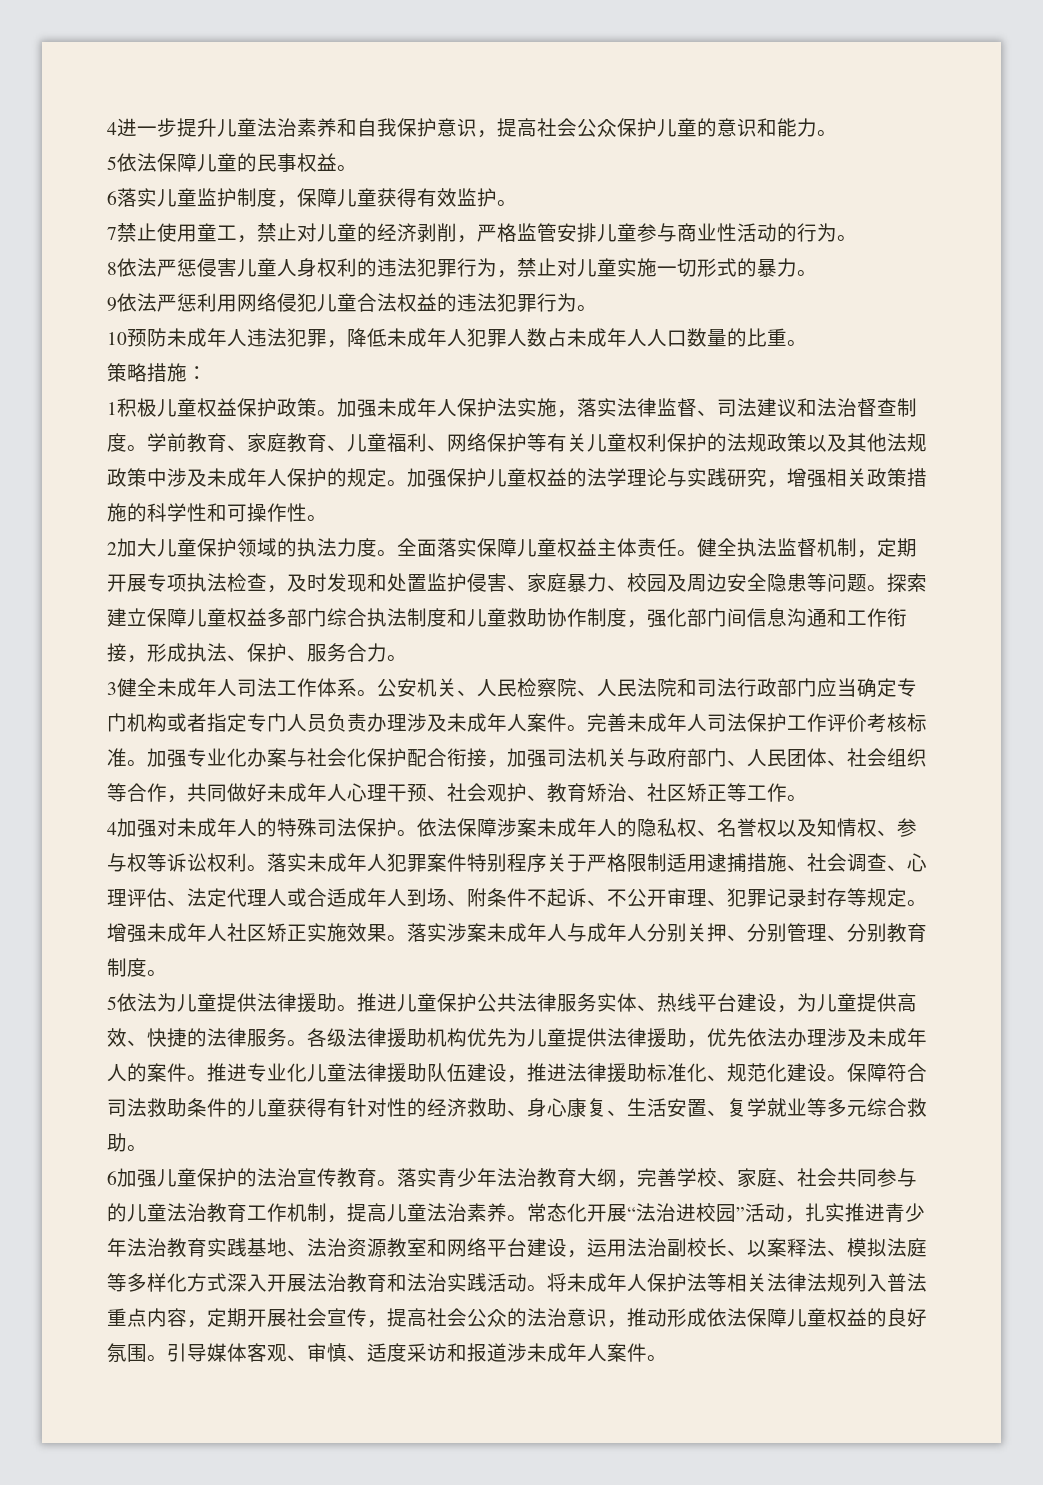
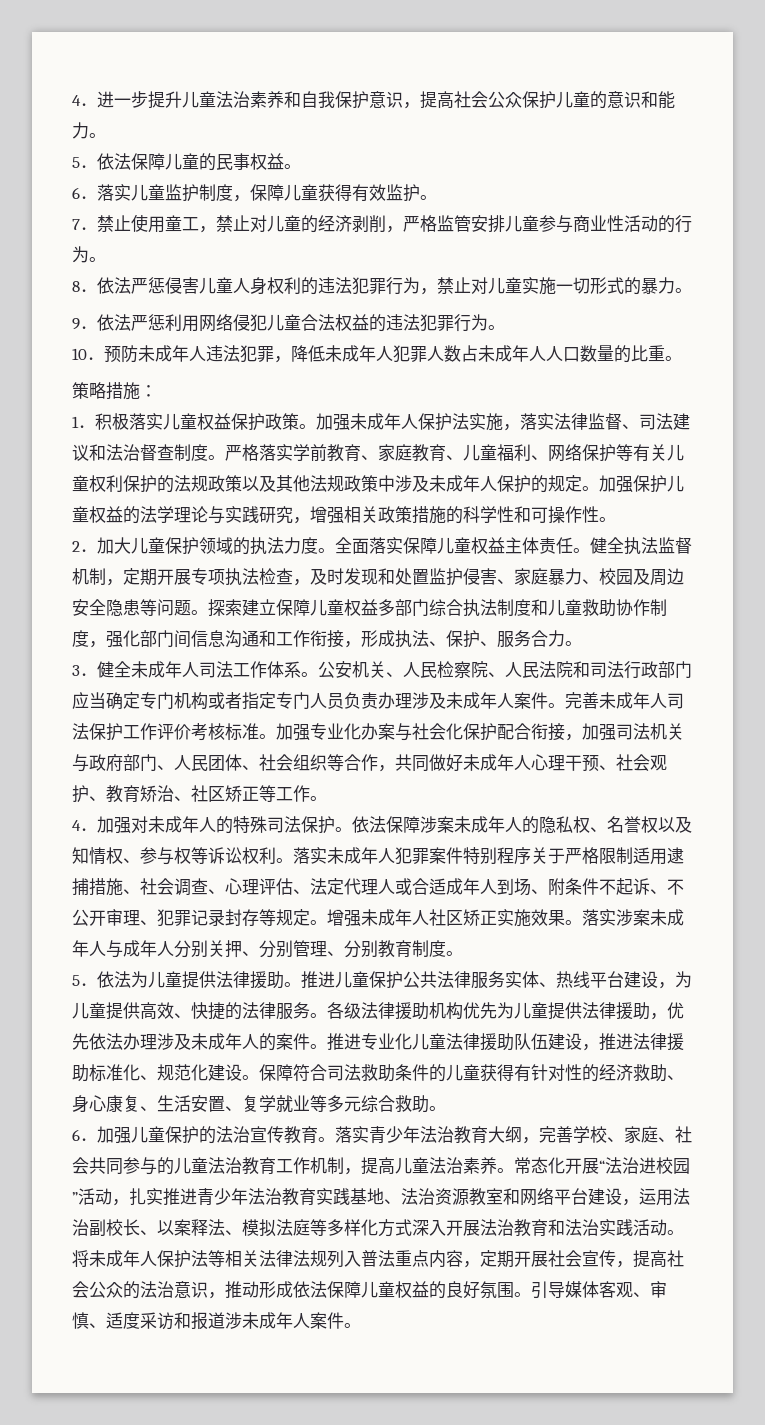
[107,122,117,135] 4 -> [72,95,97,106] 4．
(117, 163) none -> [80,165,97,168] ．
(117, 198) none -> [80,196,97,199] ．
(117, 233) none -> [80,227,97,230] ．
(117, 268) none -> [80,289,97,292] ．
(117, 304) none -> [80,326,97,329] ．
(127, 338) none -> [87,357,104,360] ．
[117,398,157,417] 积极 -> [78,413,163,430] ．积极落实
(147, 448) none -> [225,444,293,461] 严格落实
(117, 548) none -> [80,549,97,552] ．
(117, 688) none -> [80,673,97,676] ．
(117, 828) none -> [80,828,97,831] ．
(117, 1003) none -> [80,983,97,986] ．
(117, 1178) none -> [80,1138,97,1141] ．

